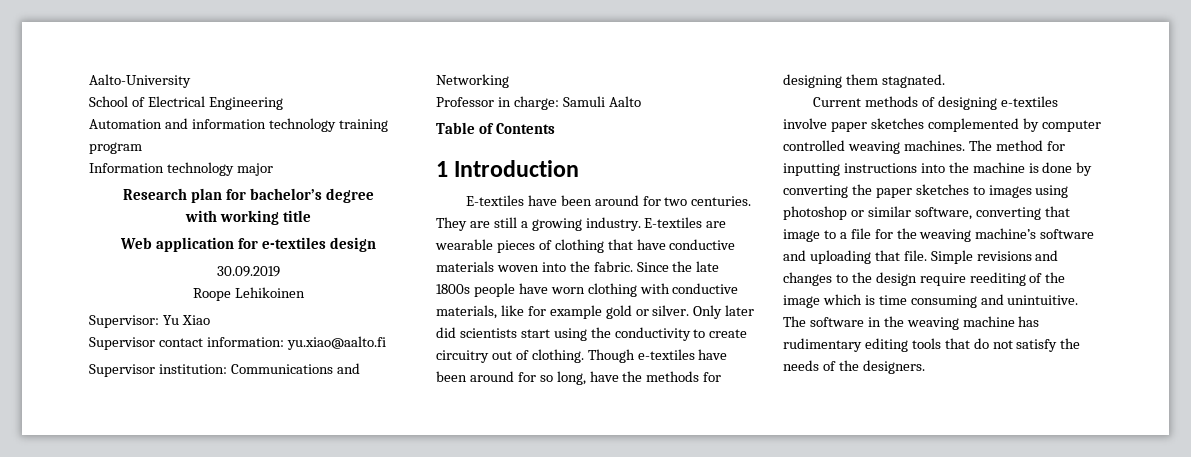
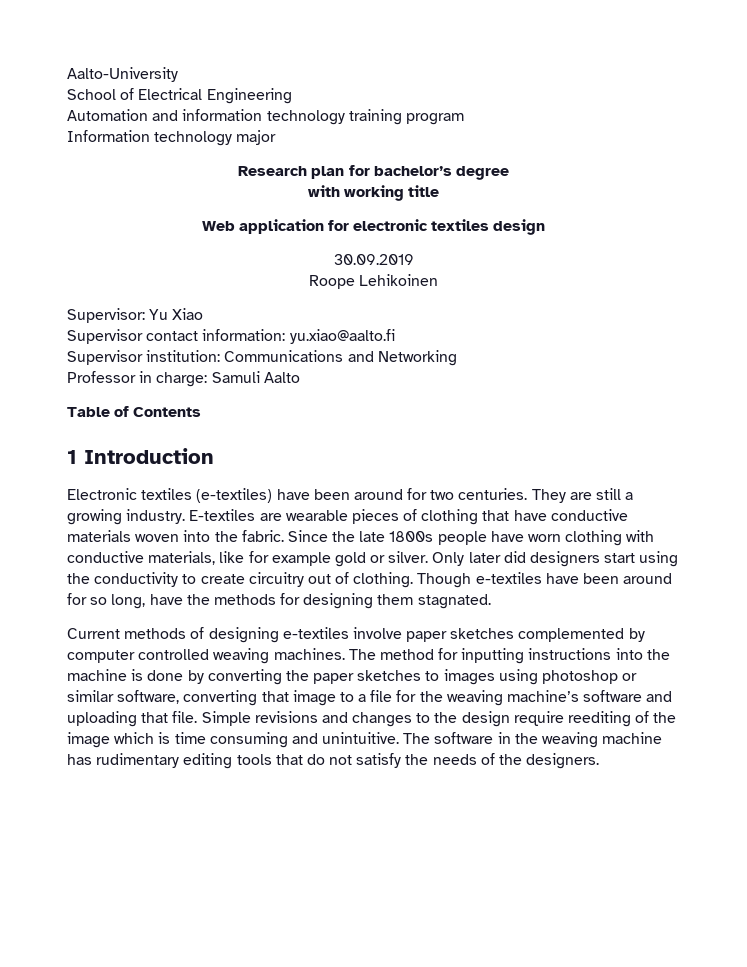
[261,237,326,249] e-textiles -> [353,219,490,231] electronic textiles
[465,195,524,206] E-textiles -> [67,488,273,503] Electronic textiles (e-textiles)
[459,328,517,338] scientists -> [530,551,601,567] designers

